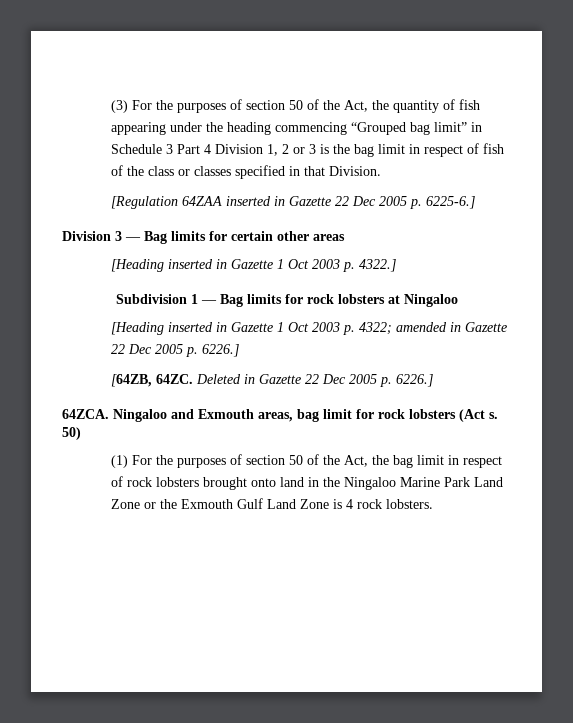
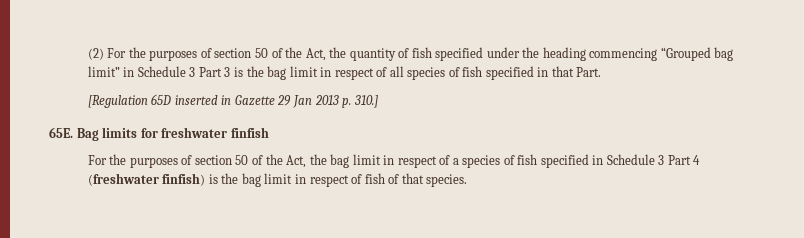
[111,100,129,113] (3) -> [87,48,104,60] (2)
[111,122,167,135] appearing -> [435,47,484,61] specified
[204,144,306,156] 4 Division 1, 2 or -> (222, 72) none
[483,143,505,154] [111,165,232,176] fish of the class or classes -> [389,66,483,80] all species of fish
[329,166,382,176] Division. -> [576,67,602,77] Part.
[182,196,476,209] [62,231,345,244] [111,259,397,272] [115,294,458,307] [111,322,508,335] [111,344,240,357] [111,374,434,387] [62,409,498,422] [62,427,81,440] [111,455,129,468] 64ZAA inserted in Gazette 22 Dec 2005 p. 6225-6.] // Division 3 — Bag limits for certain other areas // [Heading inserted in Gazette 1 Oct 2003 p. 4322.] // Subdivision 1 — Bag limits for rock lobsters at Ningaloo // [Heading inserted in Gazette 1 Oct 2003 p. 4322; amended in Gazette 22 Dec 2005 p. 6226.] // [64ZB, 64ZC. Deleted in Gazette 22 Dec 2005 p. 6226.] // 64ZCA. Ningaloo and Exmouth areas, bag limit for rock lobsters (Act s. 50) // (1) -> [151,94,378,108] [49,127,269,141] 65D inserted in Gazette 29 Jan 2013 p. 310.] // 65E. Bag limits for freshwater finfish //
[127,477,504,490] [111,498,434,509] rock lobsters brought onto land in the Ningaloo Marine Park Land Zone or the Exmouth Gulf Land Zone is 4 rock lobsters. -> [452,154,701,168] [87,173,468,187] a species of fish specified in Schedule 3 Part 4 (freshwater finfish) is the bag limit in respect of fish of that species.

